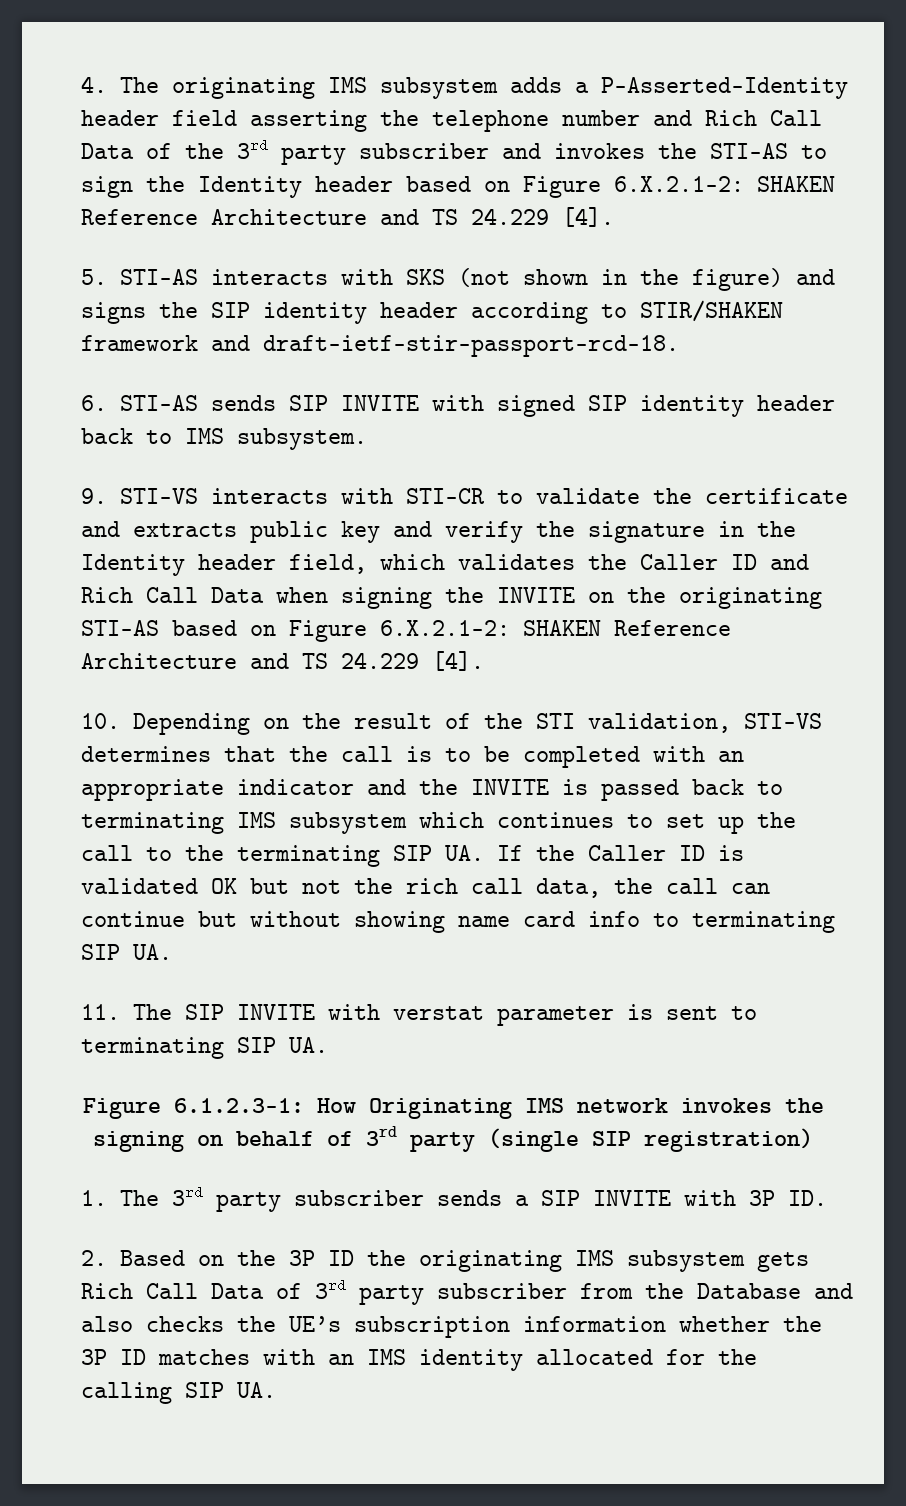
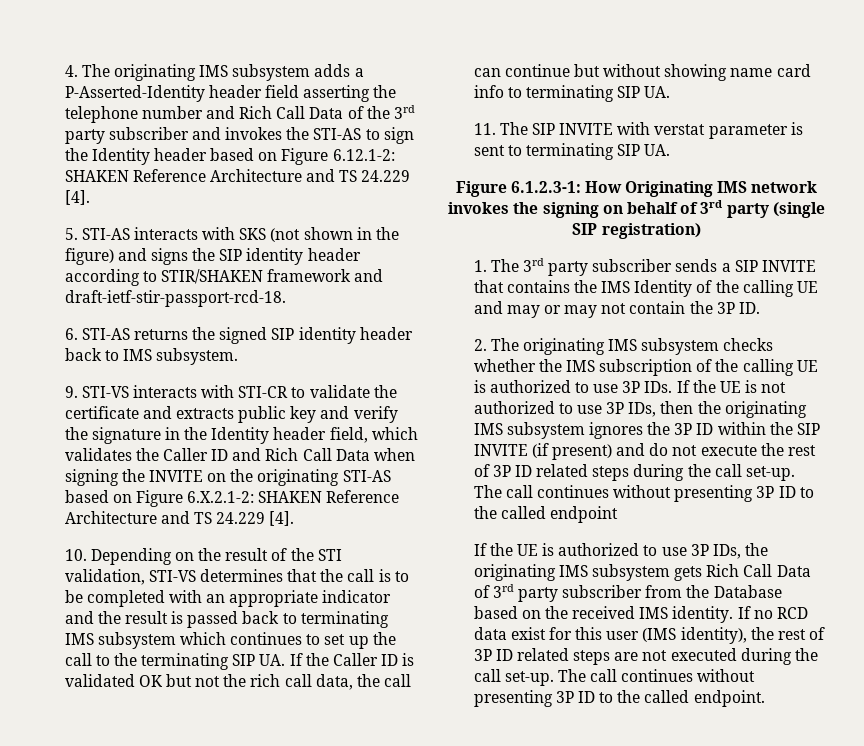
[614,176,745,192] 6.X.2.1-2: -> [332,149,395,161] 6.12.1-2:
[211,395,485,411] sends SIP INVITE with -> [133,327,216,340] returns the
[471,779,550,795] INVITE -> [124,611,168,624] result
[684,1190,828,1206] [81,1250,355,1266] with 3P ID. // 2. Based on the 3P ID -> [473,280,819,297] [473,301,761,318] [473,338,774,355] [473,359,818,376] [473,380,787,393] [473,401,807,418] [473,422,821,439] [473,443,817,460] [473,464,796,481] [473,485,814,502] [473,506,618,523] [473,543,742,559] that contains the IMS Identity of the calling UE and may or may not contain the 3P ID. // 2. The originating IMS subsystem checks whether the IMS subscription of the calling UE is authorized to use 3P IDs. If the UE is not authorized to use 3P IDs, then the originating IMS subsystem ignores the 3P ID within the SIP INVITE (if present) and do not execute the rest of 3P ID related steps during the call set-up. The call continues without presenting 3P ID to the called endpoint // If the UE is authorized to use 3P IDs,
[814,1283,854,1299] [81,1316,823,1338] [81,1349,758,1371] [81,1382,277,1404] and also checks the UE’s subscription information whether the 3P ID matches with an IMS identity allocated for the calling SIP UA. -> [473,606,809,623] [473,627,826,644] [473,648,819,665] [473,669,756,686] [473,690,765,707] based on the received IMS identity. If no RCD data exist for this user (IMS identity), the rest of 3P ID related steps are not executed during the call set-up. The call continues without presenting 3P ID to the called endpoint.

